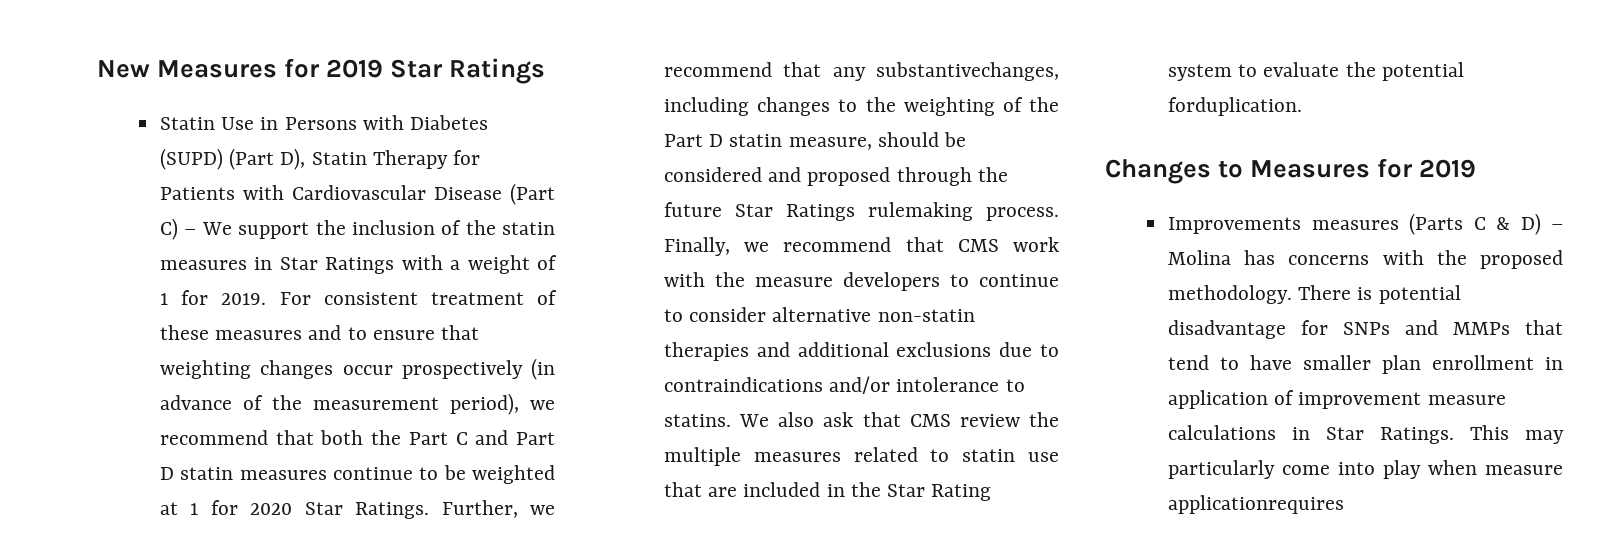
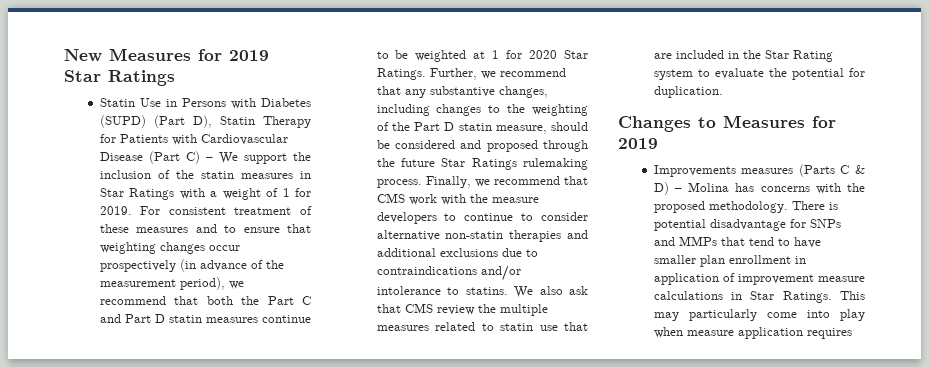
[876,62,1059,81] substantivechanges, -> [429,86,548,98] substantive changes,
[1168,97,1303,116] forduplication. -> [849,68,865,77] [653,86,723,98] for duplication.
[1168,495,1345,514] applicationrequires -> [737,327,852,339] application requires

